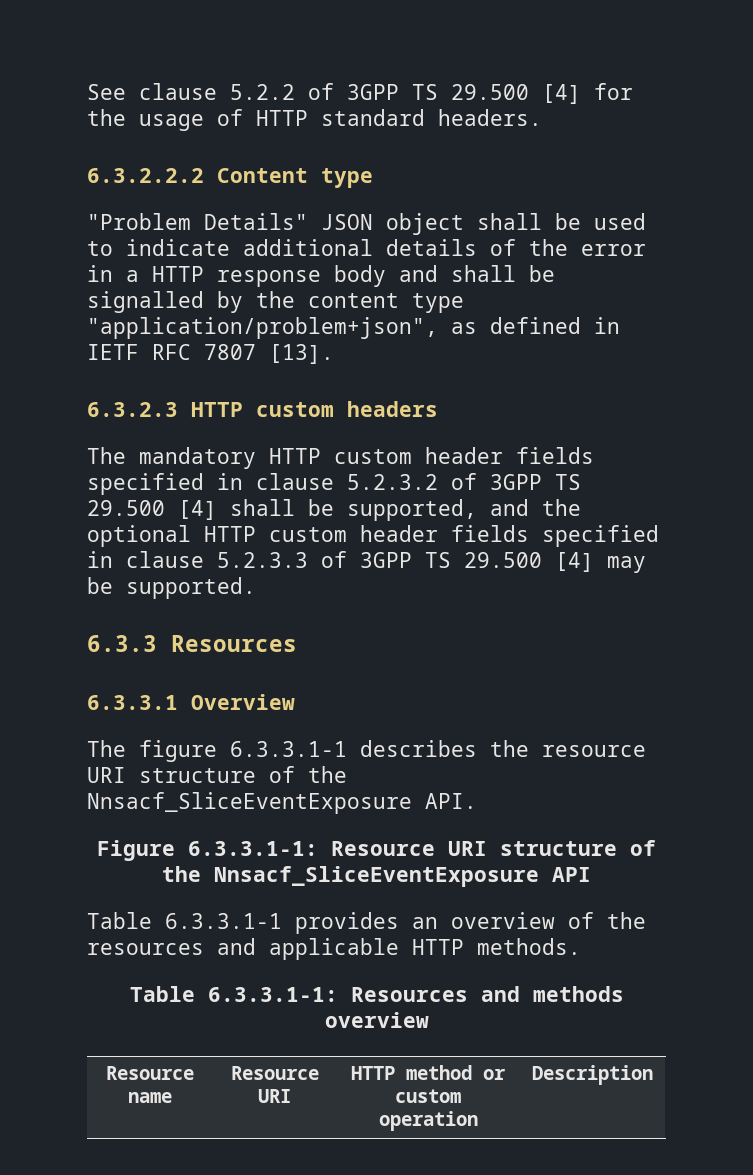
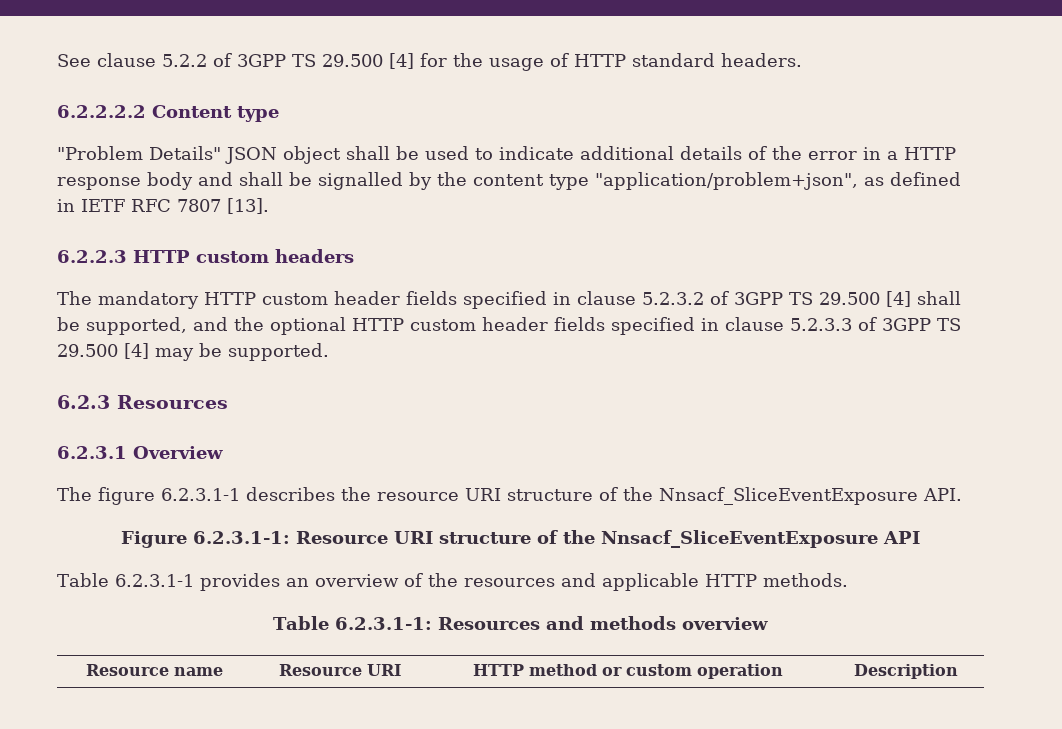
[87,168,204,183] 6.3.2.2.2 -> [57,105,146,118] 6.2.2.2.2
[87,402,178,417] 6.3.2.3 -> [57,250,127,263] 6.2.2.3
[87,635,157,652] 6.3.3 -> [57,395,110,409] 6.2.3
[87,695,178,710] 6.3.3.1 -> [57,446,127,459] 6.2.3.1
[230,741,347,757] 6.3.3.1-1 -> [161,488,240,501] 6.2.3.1-1
[188,841,318,856] 6.3.3.1-1: -> [193,531,290,544] 6.2.3.1-1:
[165,913,282,929] 6.3.3.1-1 -> [114,574,194,587] 6.2.3.1-1
[207,987,338,1002] 6.3.3.1-1: -> [334,617,432,630] 6.2.3.1-1:

